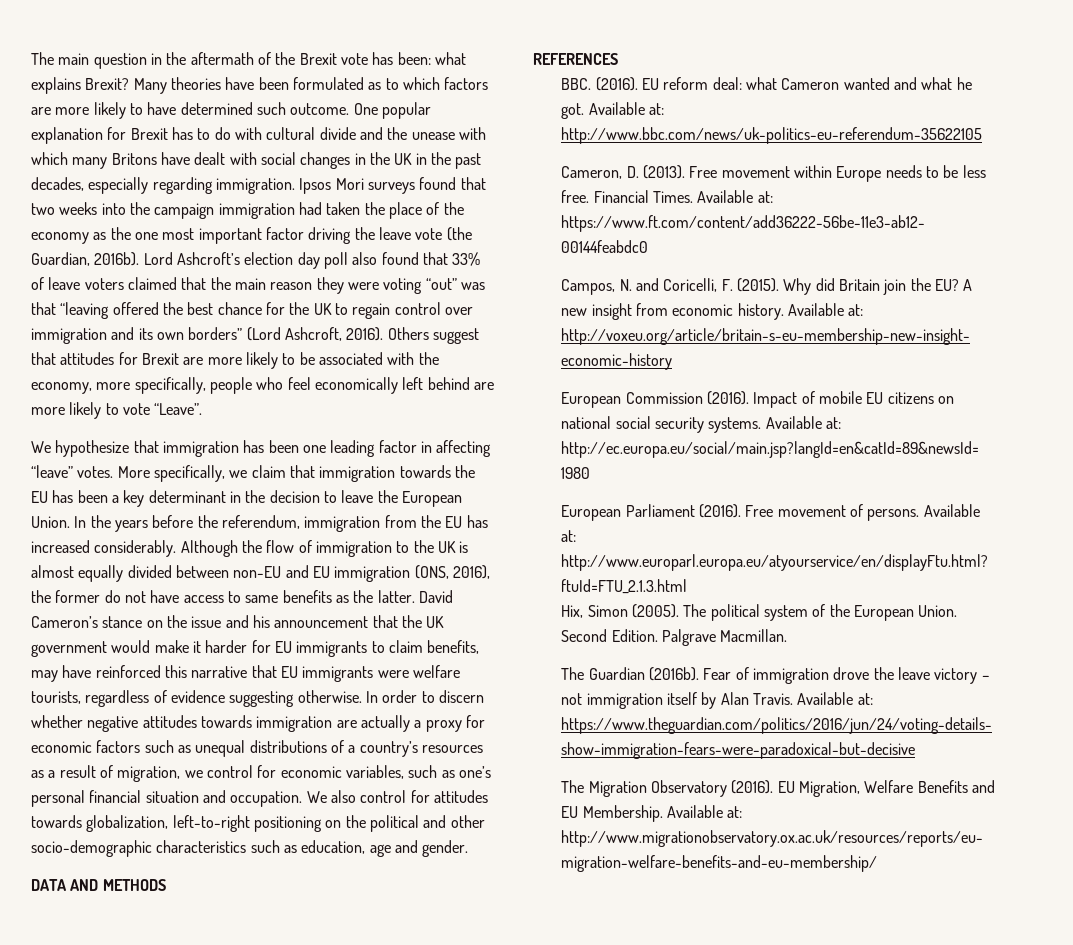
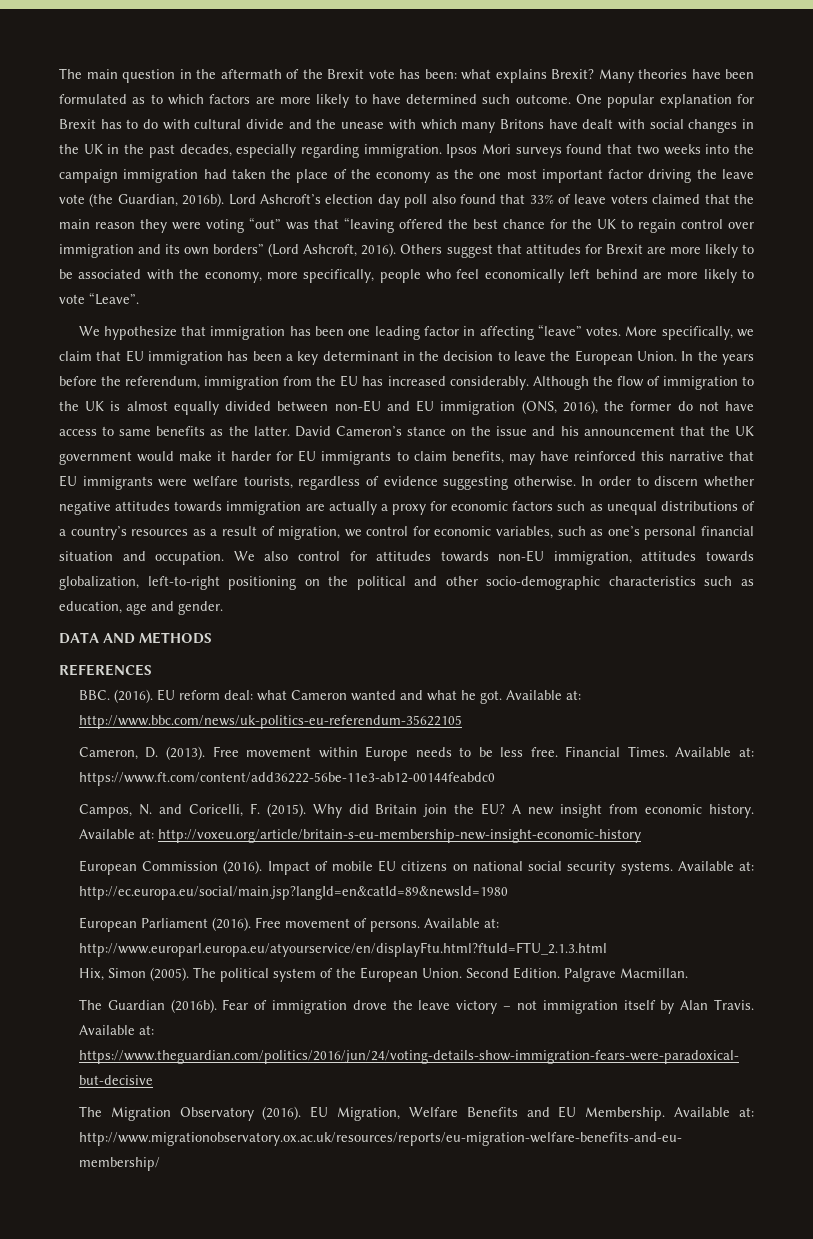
[319,465,475,482] [31,491,48,503] immigration towards the EU -> [125,350,223,365] EU immigration
(82, 821) none -> [498,550,754,565] non-EU immigration, attitudes towards

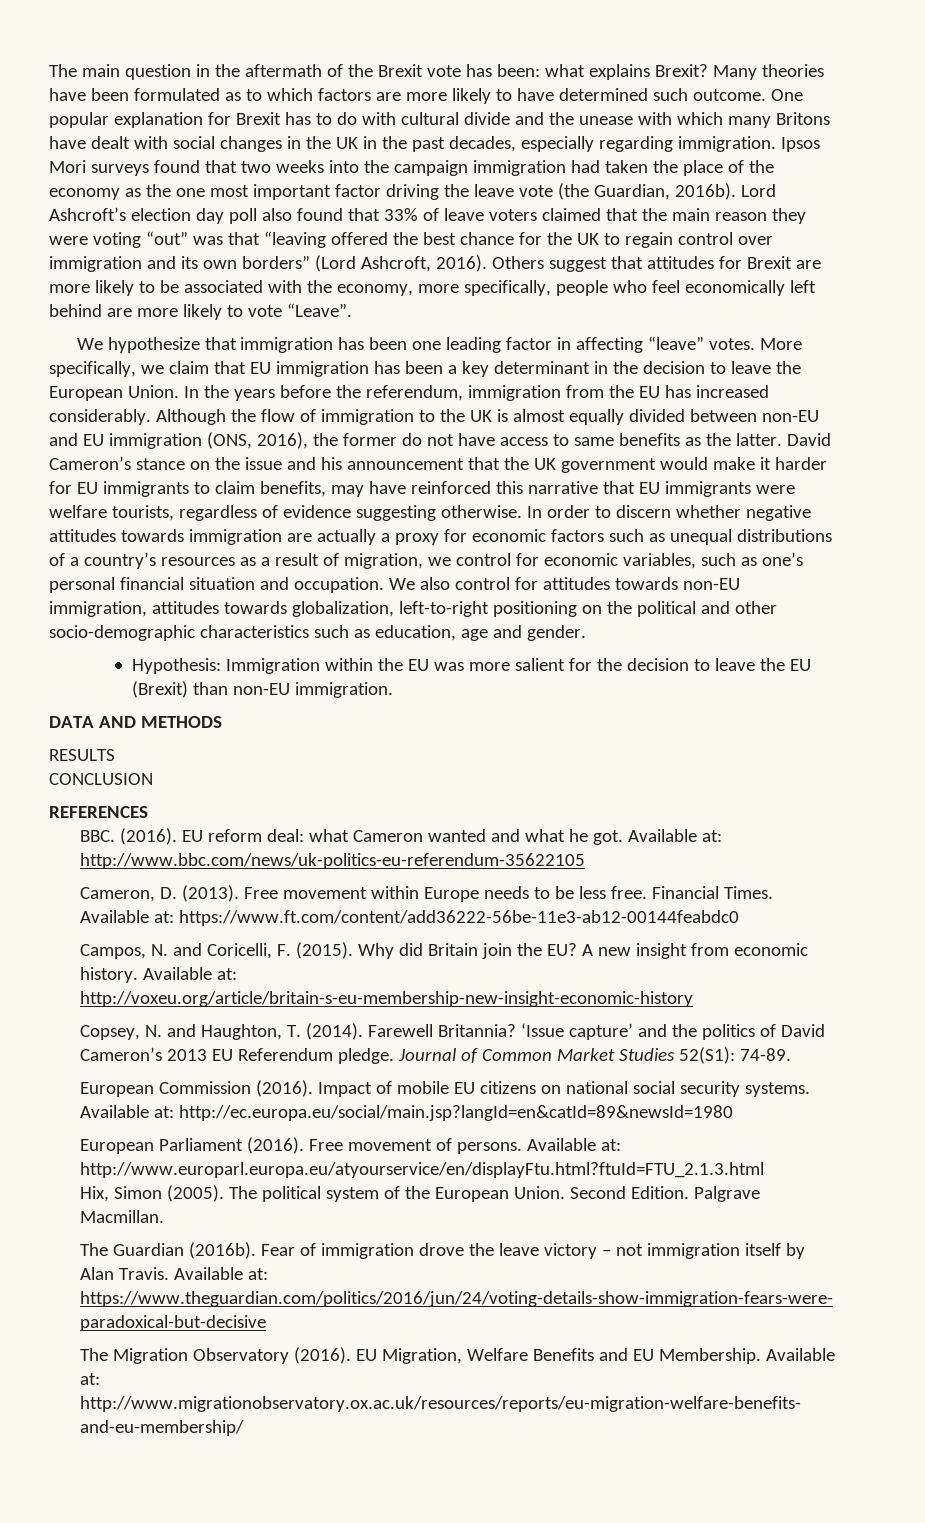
(223, 608) none -> [132,658,812,674] [132,681,394,698] // Hypothesis: Immigration within the EU was more salient for the decision to leave the EU (Brexit) than non-EU immigration.
(212, 638) none -> [49,749,115,761] [49,773,153,785] // RESULTS // CONCLUSION
(641, 836) none -> [80,1023,826,1040] [80,1047,792,1064] // Copsey, N. and Haughton, T. (2014). Farewell Britannia? ‘Issue capture’ and the politics of David Cameron’s 2013 EU Referendum pledge. Journal of Common Market Studies 52(S1): 74-89.

